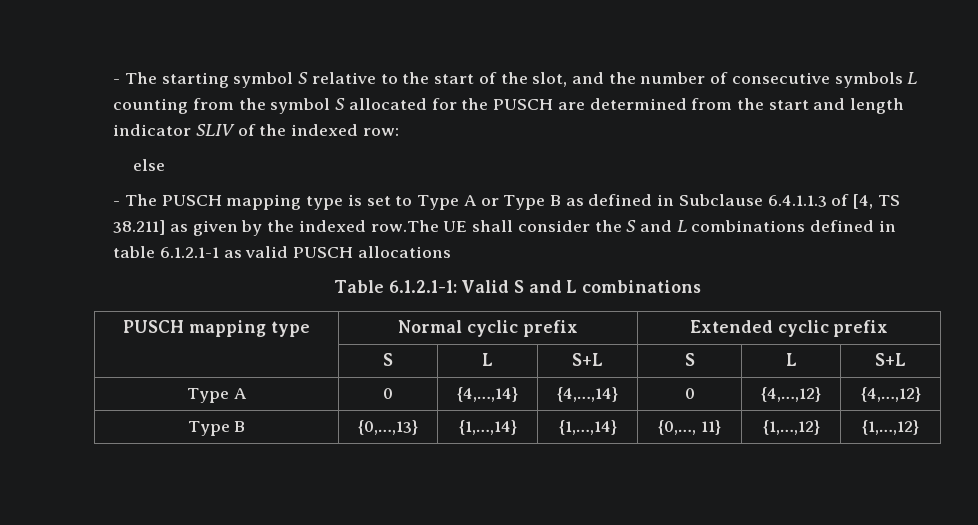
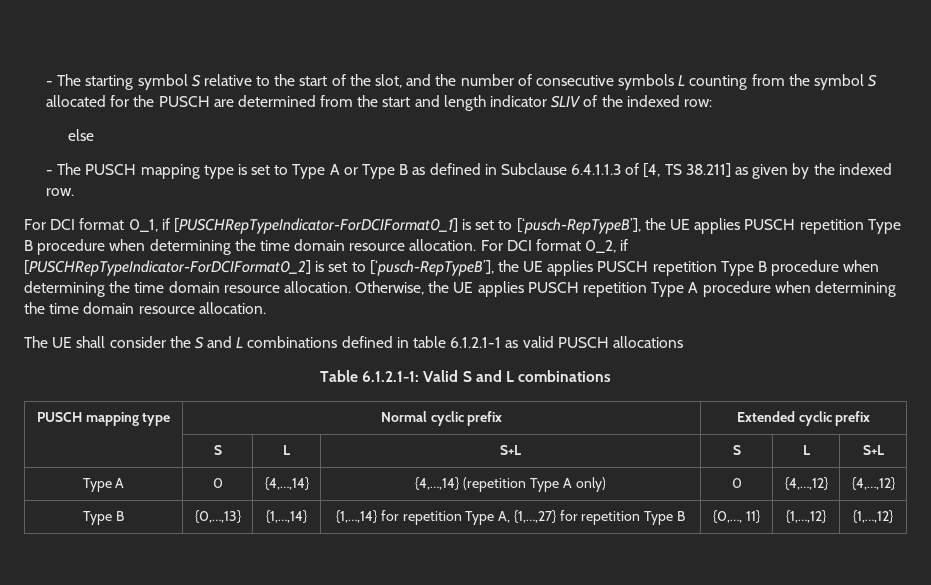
[370,220,439,232] row.The -> [45,188,74,196] [24,218,901,234] [24,239,629,255] [24,260,880,276] [24,281,896,297] [24,302,266,314] [24,336,48,348] row. // For DCI format 0_1, if [PUSCHRepTypeIndicator-ForDCIFormat0_1] is set to [‘pusch-RepTypeB’], the UE applies PUSCH repetition Type B procedure when determining the time domain resource allocation. For DCI format 0_2, if [PUSCHRepTypeIndicator-ForDCIFormat0_2] is set to [‘pusch-RepTypeB’], the UE applies PUSCH repetition Type B procedure when determining the time domain resource allocation. Otherwise, the UE applies PUSCH repetition Type A procedure when determining the time domain resource allocation. // The
(618, 394) none -> [463,477,606,492] (repetition Type A only)
(617, 427) none -> [380,510,685,525] for repetition Type A, {1,…,27} for repetition Type B

